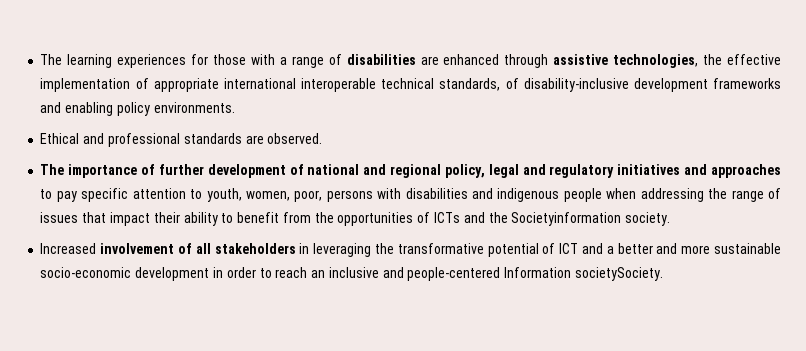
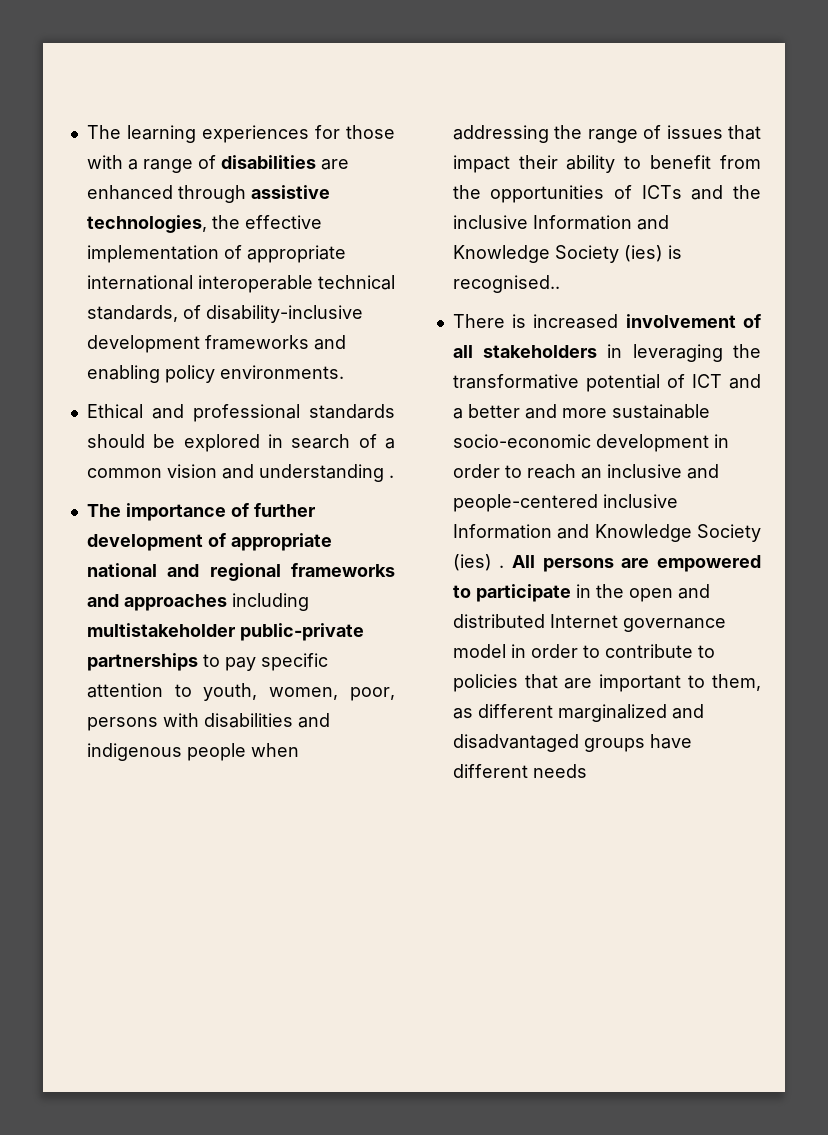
[245,133,323,144] are observed. -> [86,434,395,452] [86,464,394,482] should be explored in search of a common vision and understanding .
(304, 169) none -> [230,533,332,551] appropriate
[444,164,781,178] policy, legal and regulatory initiatives and approaches -> [291,563,395,577] [86,593,309,611] [86,623,364,641] [86,653,198,671] frameworks and approaches including multistakeholder public-private partnerships
[511,212,671,226] [40,243,97,254] Societyinformation society. // Increased -> [452,215,669,230] [452,245,682,263] [452,275,560,293] [452,314,619,329] inclusive Information and Knowledge Society (ies) is recognised.. // There is increased
[504,267,663,281] Information societySociety. -> [602,494,678,508] [452,524,761,542] [452,554,761,572] [452,584,710,602] [452,614,726,632] [452,644,715,658] [452,674,761,692] [452,704,704,722] [452,734,692,752] [452,764,587,778] inclusive Information and Knowledge Society (ies) . All persons are empowered to participate in the open and distributed Internet governance model in order to contribute to policies that are important to them, as different marginalized and disadvantaged groups have different needs

